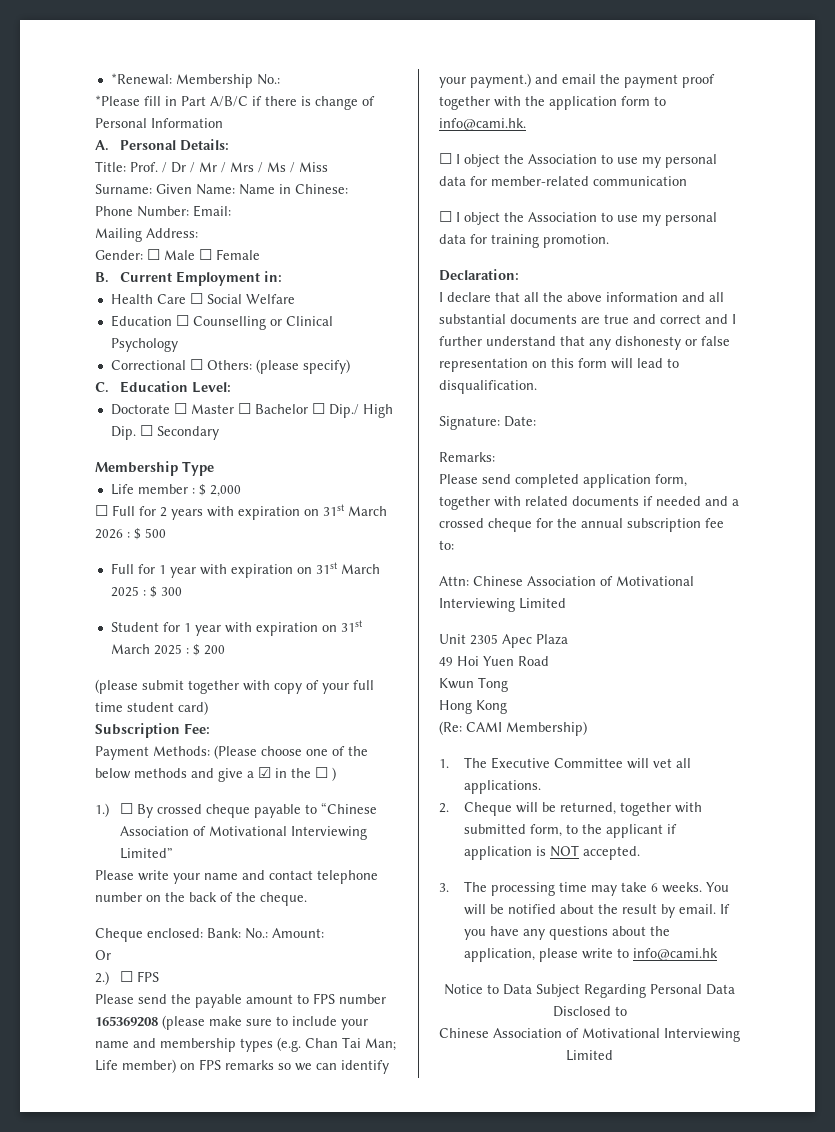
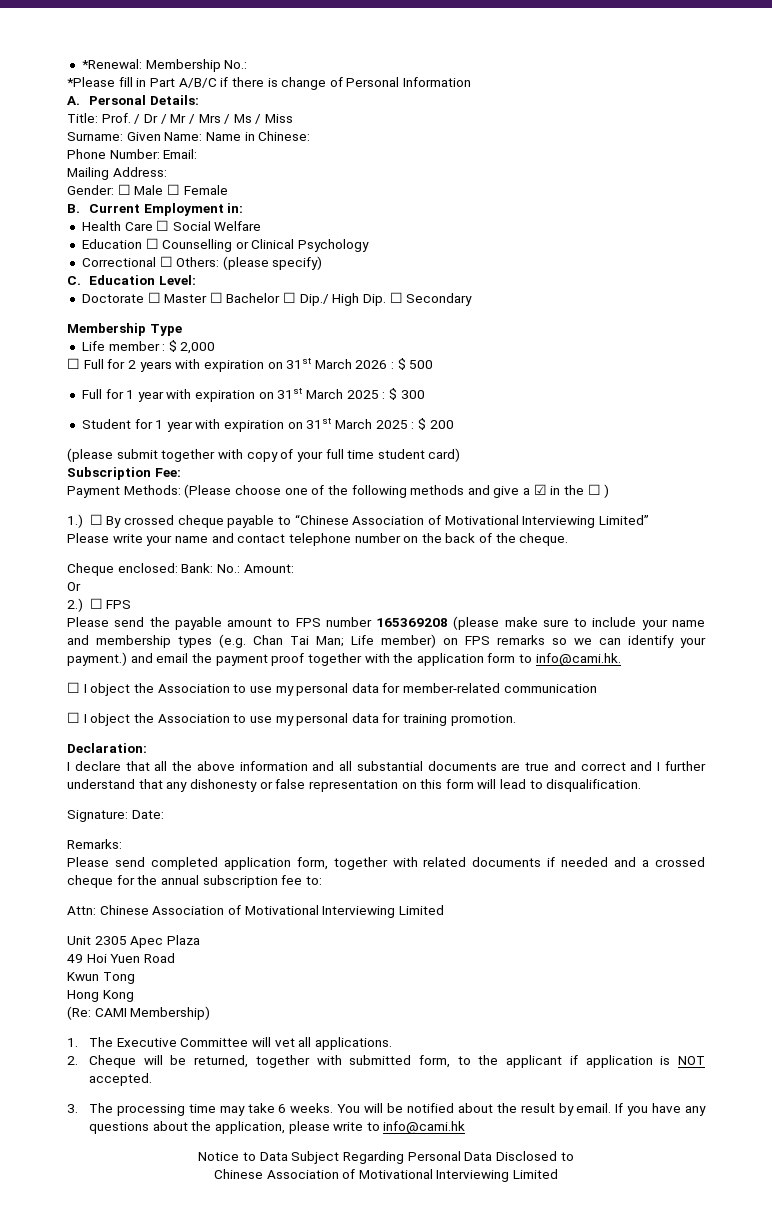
[95,768,131,779] below -> [351,485,407,498] following

